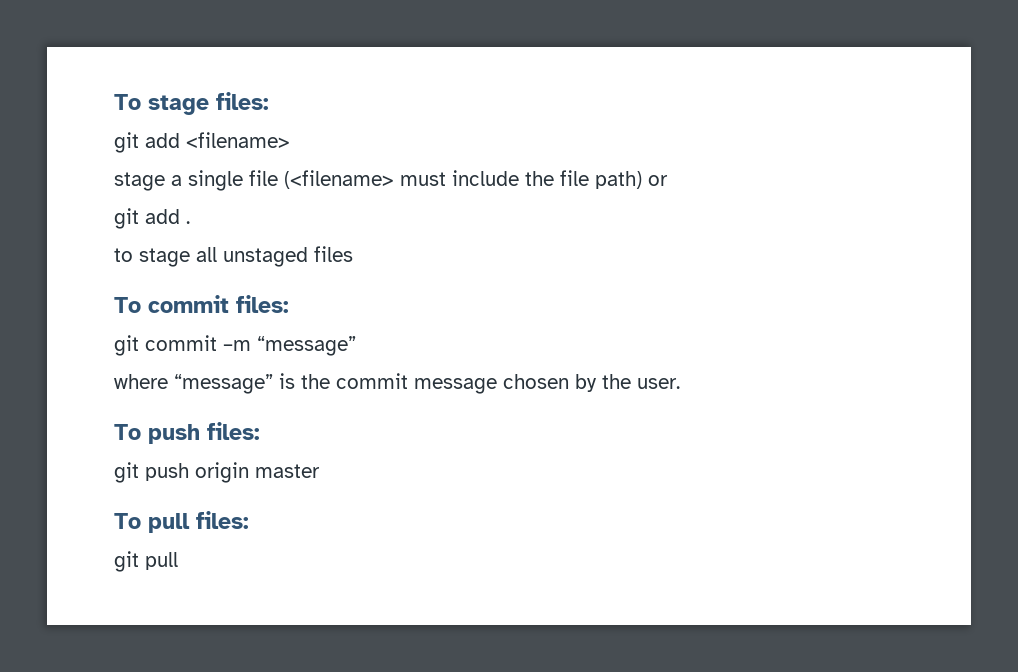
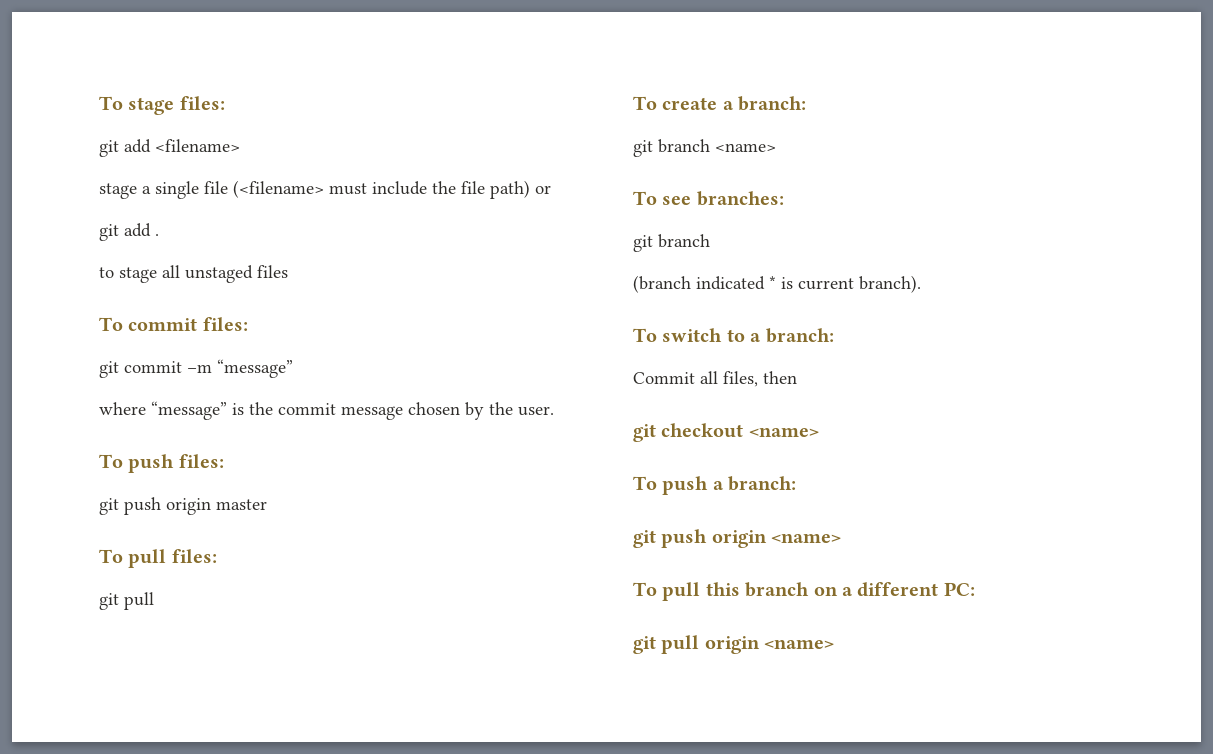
(178, 561) none -> [633,96,807,111] [633,139,776,157] [633,191,784,206] [633,234,710,252] [633,275,921,293] [633,328,834,343] [633,371,797,387] [633,423,819,442] [633,476,797,495] [633,529,842,548] [633,582,975,601] [633,635,835,654] // To create a branch: // git branch <name> // To see branches: // git branch // (branch indicated * is current branch). // To switch to a branch: // Commit all files, then // git checkout <name> // To push a branch: // git push origin <name> // To pull this branch on a different PC: // git pull origin <name>

